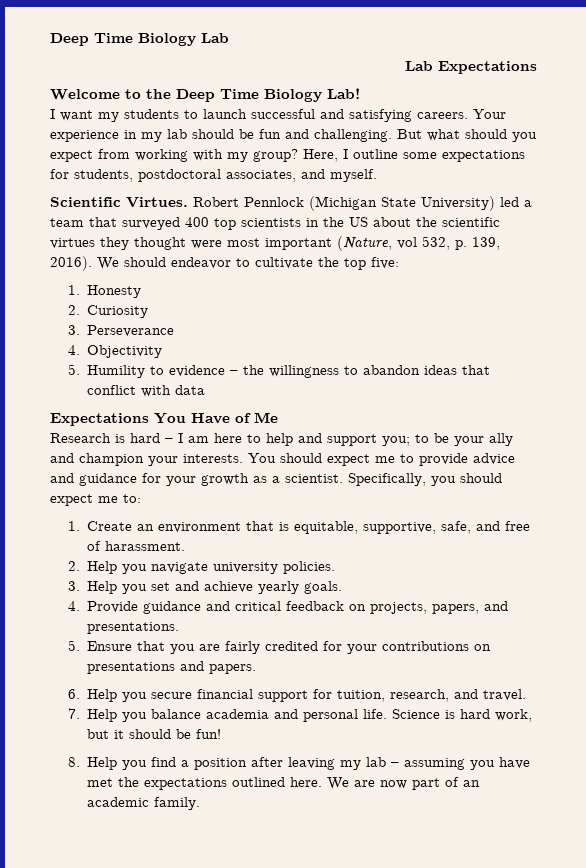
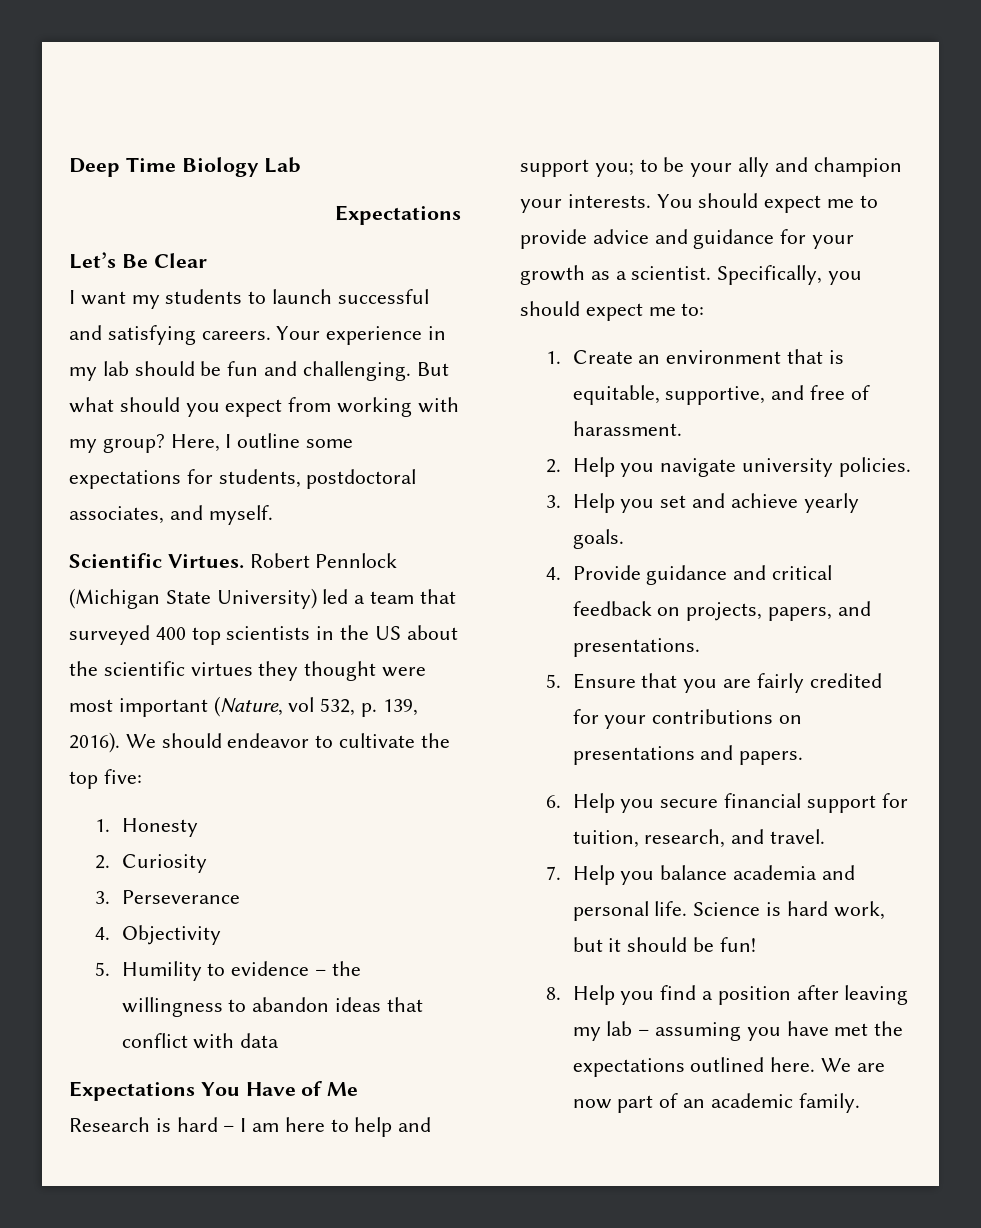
[405,61,433,71] Lab -> (302, 165) none
[50,88,360,102] Welcome to the Deep Time Biology Lab! -> [69,252,207,269] Let’s Be Clear
[441,521,472,534] safe, -> (766, 395) none

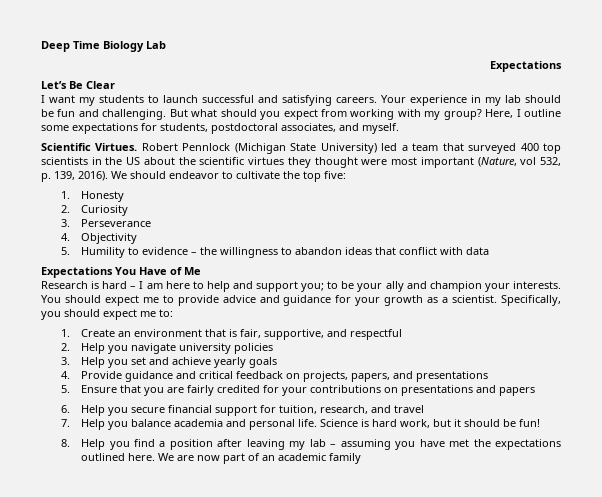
[572,385,660,405] equitable, -> [240,329,262,338] fair,
[810,385,870,400] [572,421,682,436] free of harassment. -> [350,329,403,340] respectful
[838,457,911,477] policies. -> [234,343,274,354] policies
[572,529,624,549] goals. -> [249,357,278,368] goals
[572,638,700,657] presentations. -> [416,371,489,382] presentations
[739,751,804,765] papers. -> [499,387,536,396] papers
[770,829,826,844] travel. -> [394,405,425,413] travel
[798,1093,860,1113] family. -> [329,453,362,464] family

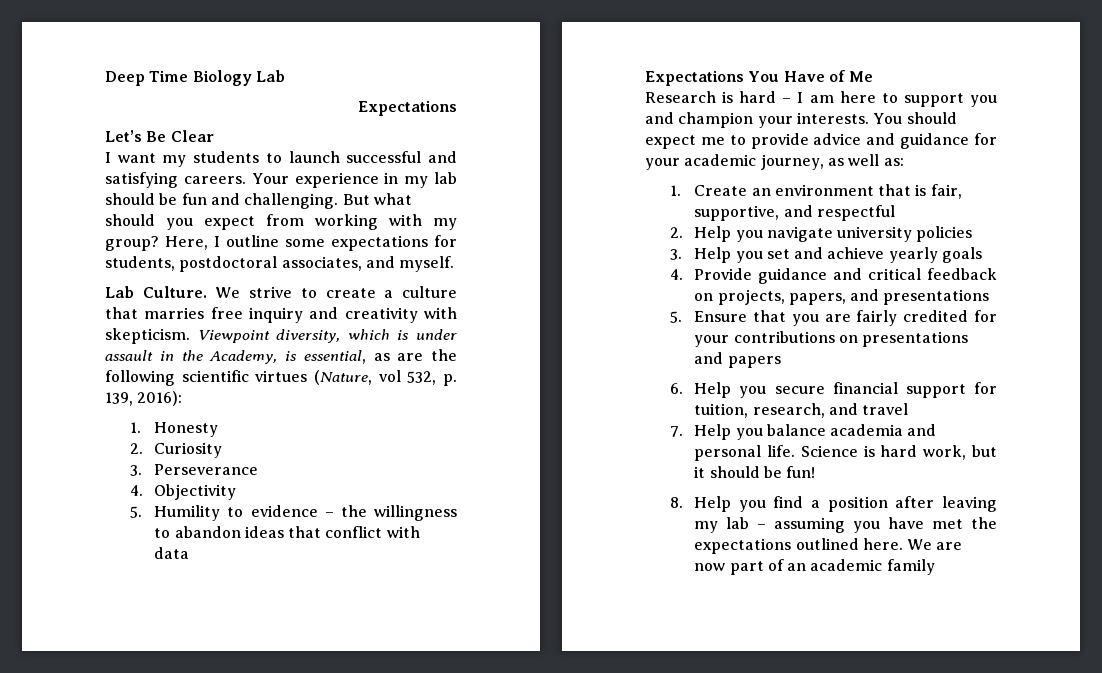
[41,143,561,154] [41,157,474,168] Scientific Virtues. Robert Pennlock (Michigan State University) led a team that surveyed 400 top scientists in the US about the scientific virtues they thought were most important -> [105,286,458,298] [105,307,458,323] [105,328,458,344] [105,349,457,364] [105,370,308,386] Lab Culture. We strive to create a culture that marries free inquiry and creativity with skepticism. Viewpoint diversity, which is under assault in the Academy, is essential, as are the following scientific virtues
[78,171,346,182] 2016). We should endeavor to cultivate the top five: -> [137,391,183,406] 2016):
[206,281,404,292] help and support you; to be your ally -> [903,93,997,107] support you
[384,295,561,306] [41,309,173,320] growth as a scientist. Specifically, you should expect me to: -> [684,154,904,170] academic journey, as well as:

